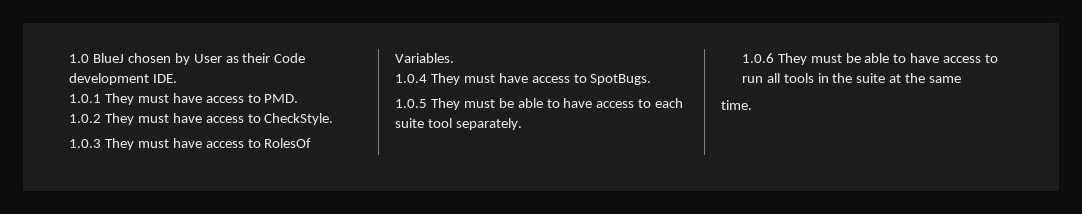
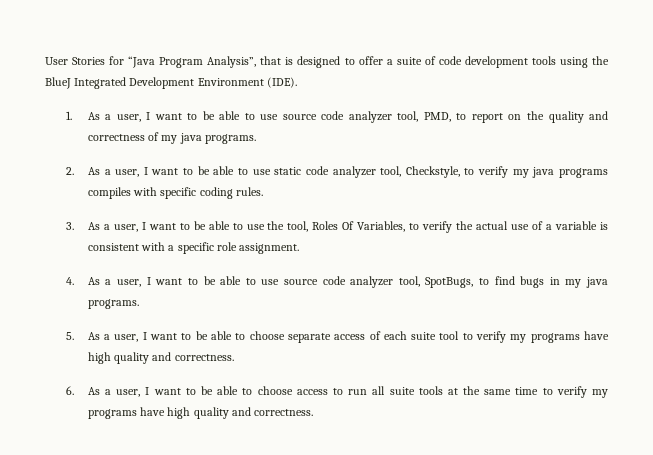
[69,53,306,65] [69,73,177,85] [69,93,299,105] [69,113,334,125] [69,138,312,150] [395,53,454,63] [395,73,652,85] [395,98,684,110] [395,118,522,130] [741,53,940,65] 1.0 BlueJ chosen by User as their Code development IDE. // 1.0.1 They must have access to PMD. // 1.0.2 They must have access to CheckStyle. // 1.0.3 They must have access to RolesOf Variables. // 1.0.4 They must have access to SpotBugs. // 1.0.5 They must be able to have access to each suite tool separately. // 1.0.6 They must be able to have -> [45,56,609,68] [45,77,297,89] [66,111,609,123] [87,132,256,144] [66,166,609,178] [87,187,263,199] [66,221,609,233] [87,242,300,254] [66,276,608,288] [87,299,139,309] [66,331,609,343] [87,352,234,364] [66,386,293,397] User Stories for “Java Program Analysis”, that is designed to offer a suite of code development tools using the BlueJ Integrated Development Environment (IDE). // 1. As a user, I want to be able to use source code analyzer tool, PMD, to report on the quality and correctness of my java programs. // 2. As a user, I want to be able to use static code analyzer tool, Checkstyle, to verify my java programs compiles with specific coding rules. // 3. As a user, I want to be able to use the tool, Roles Of Variables, to verify the actual use of a variable is consistent with a specific role assignment. // 4. As a user, I want to be able to use source code analyzer tool, SpotBugs, to find bugs in my java programs. // 5. As a user, I want to be able to choose separate access of each suite tool to verify my programs have high quality and correctness. // 6. As a user, I want to be able to choose
[783,73,886,83] tools in the suite -> [389,386,443,395] suite tools
[721,100,752,110] // time. -> [515,386,609,398] [87,407,314,419] time to verify my programs have high quality and correctness.

